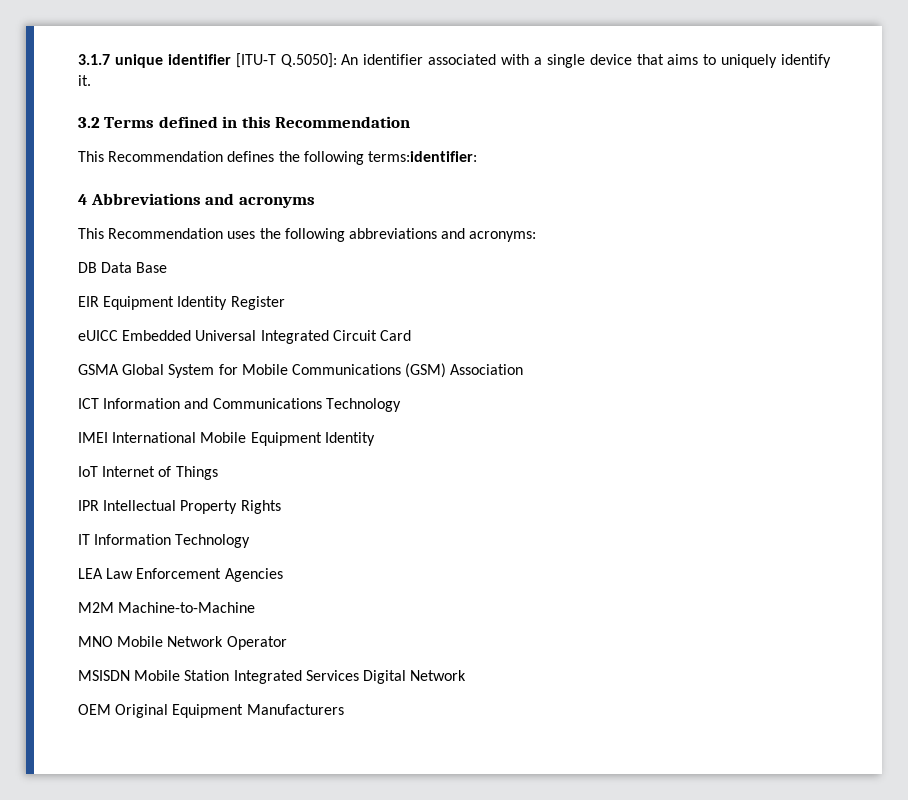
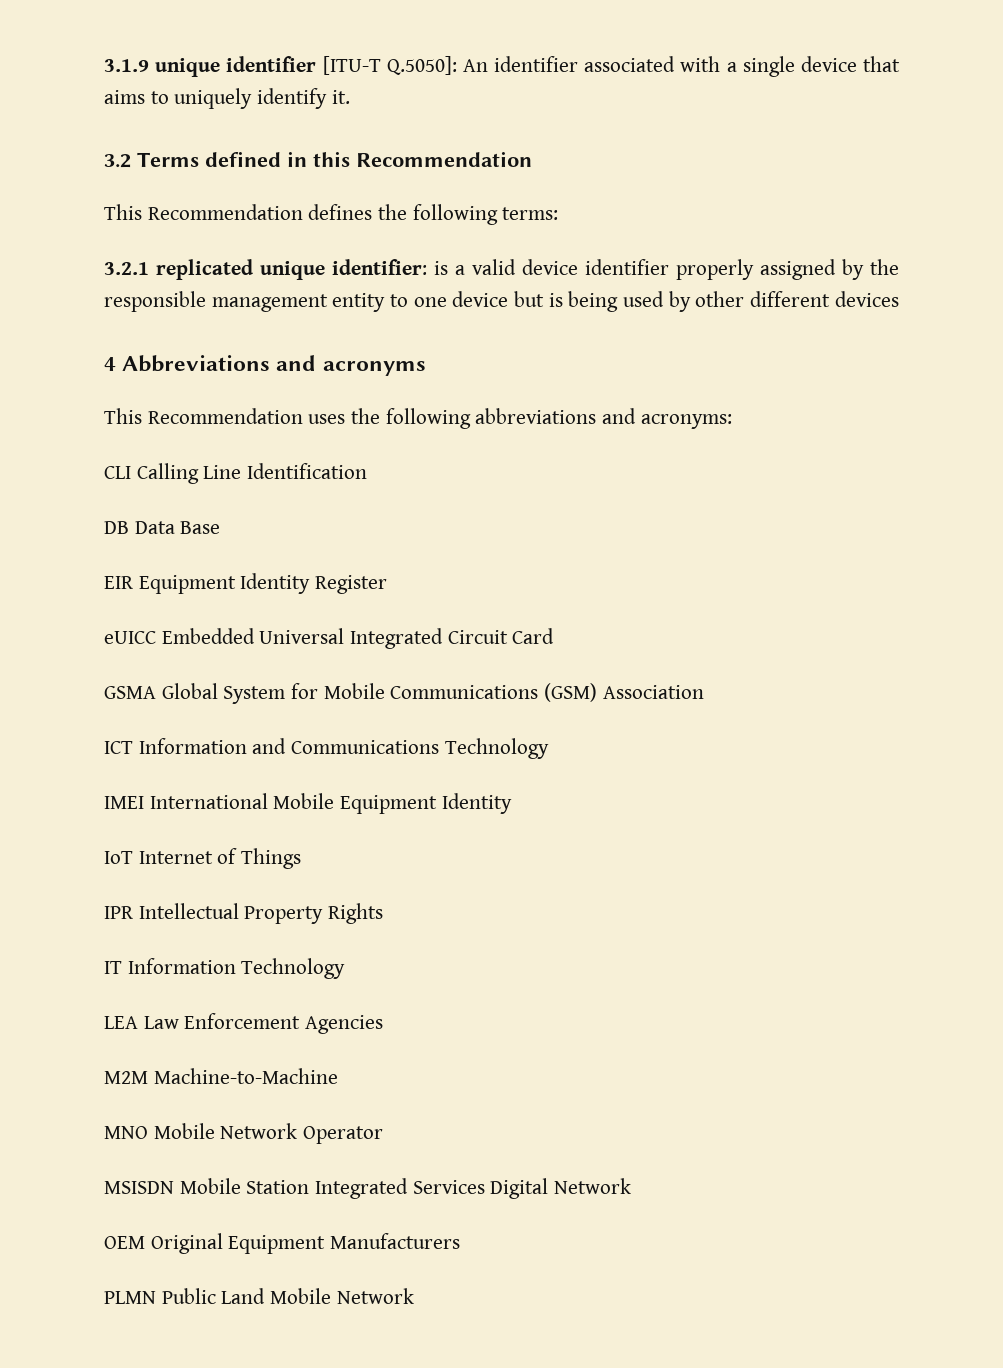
[78,54,110,65] 3.1.7 -> [104,59,149,72] 3.1.9
[367,151,477,162] terms:identifier: -> [502,207,559,220] [104,259,899,280] [104,291,899,312] terms: // 3.2.1 replicated unique identifier: is a valid device identifier properly assigned by the responsible management entity to one device but is being used by other different devices
(537, 236) none -> [104,463,368,484] // CLI Calling Line Identification
(344, 709) none -> [104,1288,414,1304] // PLMN Public Land Mobile Network

